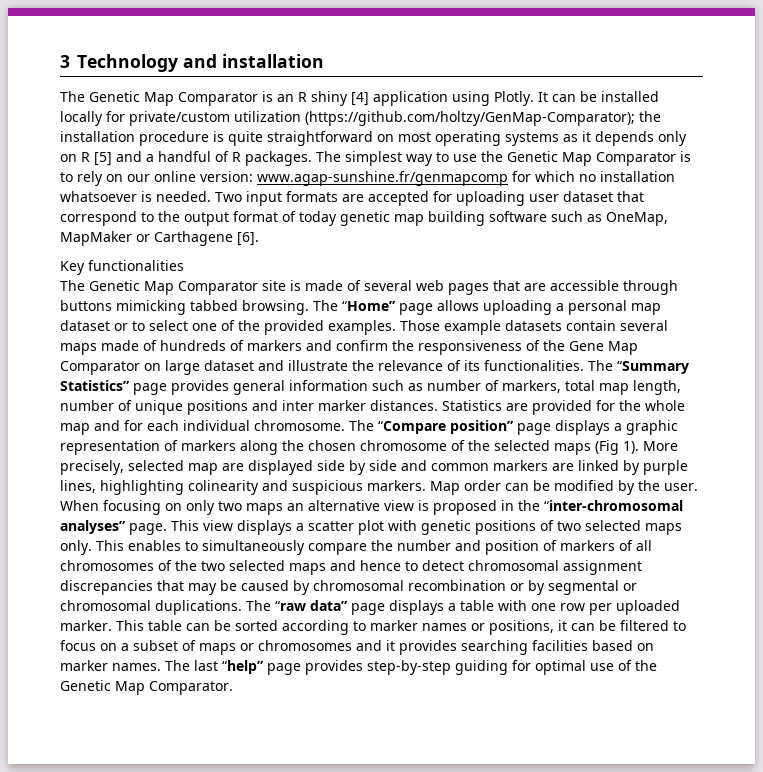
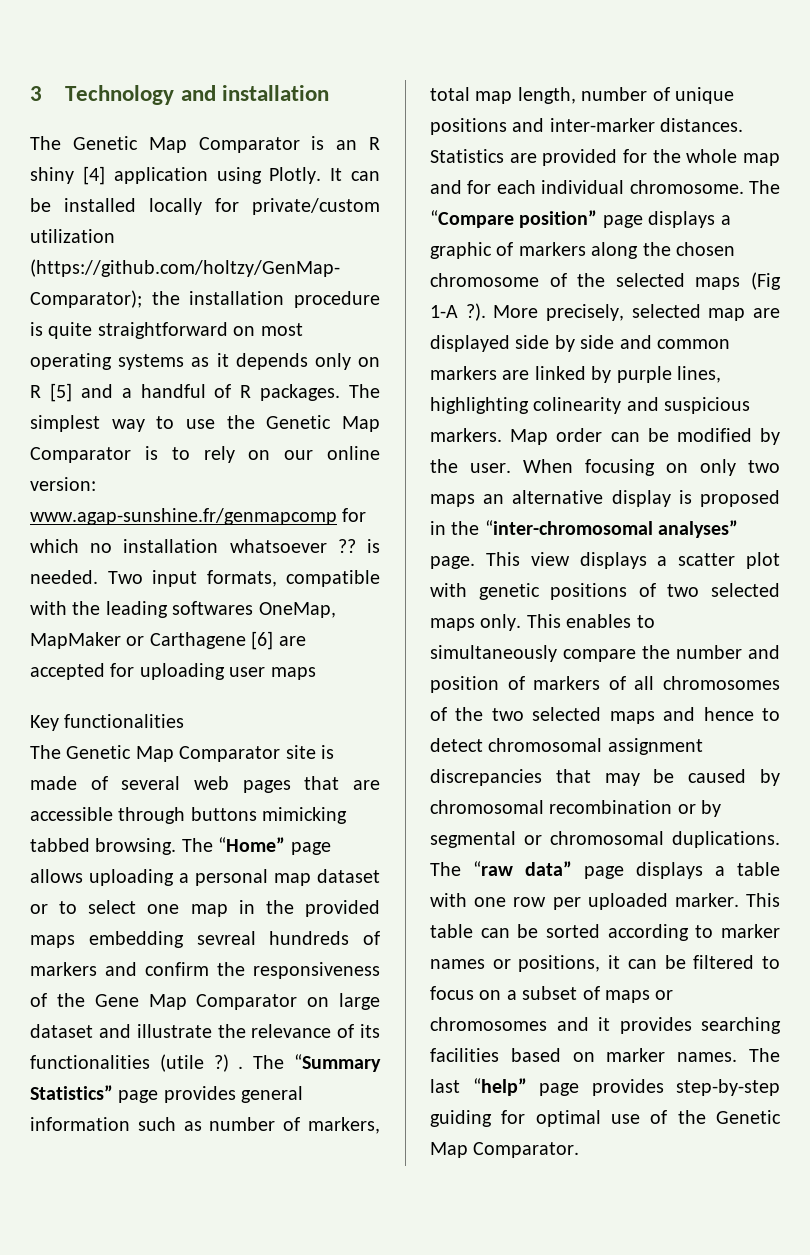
(137, 196) none -> [337,539,356,553] ??
[286,191,338,202] formats -> [206,570,380,587] [30,601,336,618] [30,631,274,650] formats, compatible with the leading softwares OneMap, MapMaker or Carthagene [6]
[563,191,644,202] [60,211,668,226] [60,231,259,246] dataset that correspond to the output format of today genetic map building software such as OneMap, MapMaker or Carthagene [6]. -> [270,667,316,680] maps
[221,320,668,335] [60,340,157,355] of the provided examples. Those example datasets contain several maps made of -> [190,900,380,917] [30,931,256,948] map in the provided maps embedding sevreal
[484,360,584,371] functionalities. -> [30,1054,244,1072] functionalities (utile ?) .
[282,400,366,411] inter marker -> [549,118,655,132] inter-marker
[60,440,160,455] representation -> (492, 250) none
[623,441,639,454] 1). -> [430,303,486,321] 1-A ?).
[384,500,414,511] view -> [611,490,671,507] display

